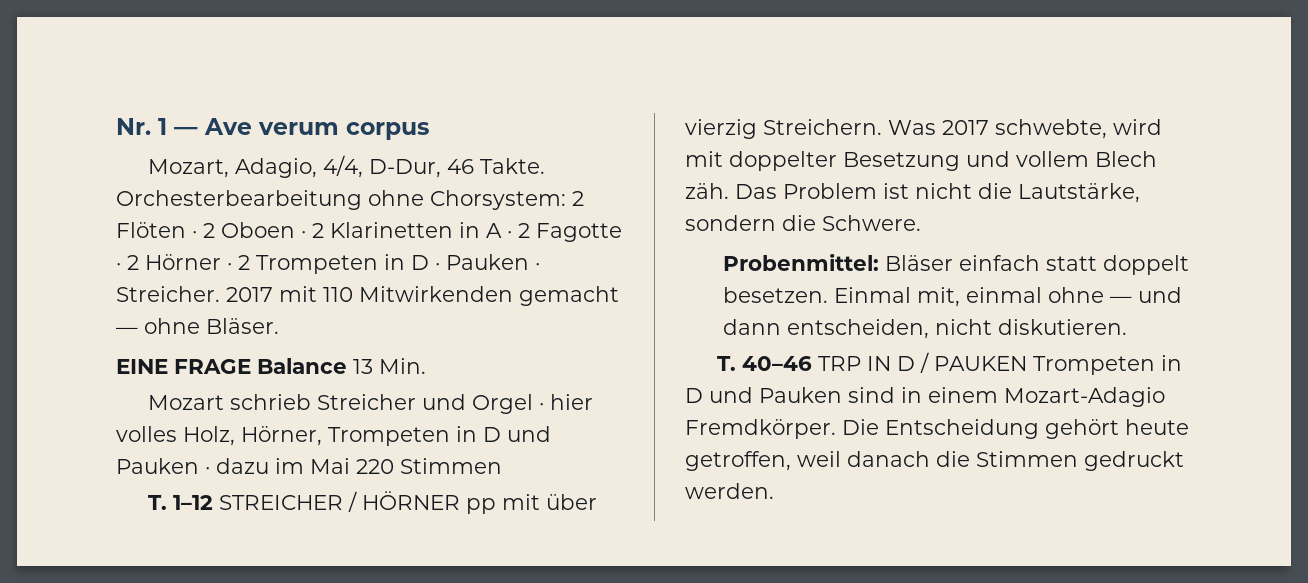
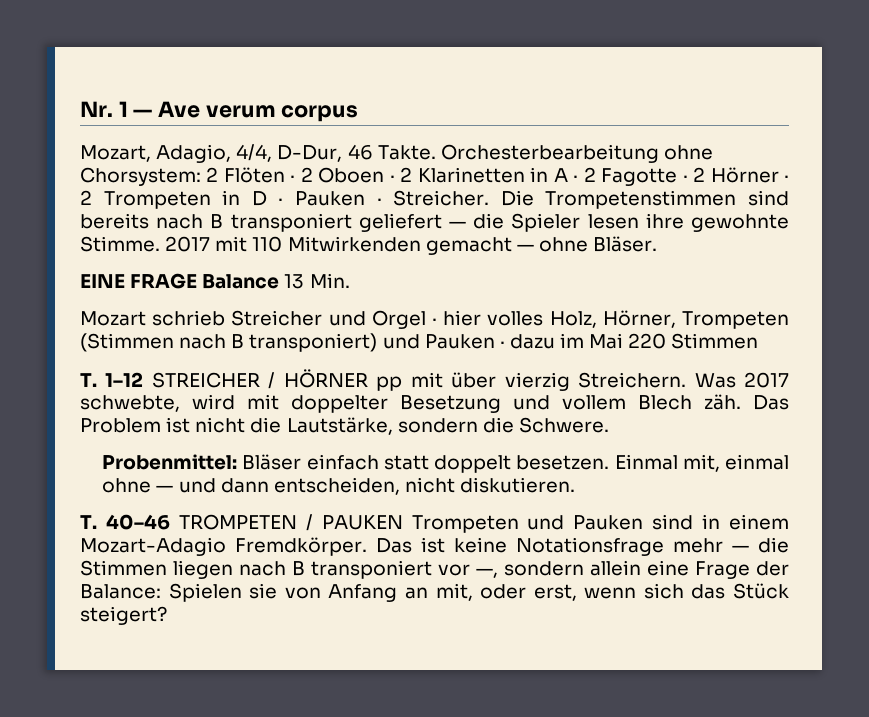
(220, 294) none -> [500,190,790,209] [80,213,789,232] [80,236,160,252] Die Trompetenstimmen sind bereits nach B transponiert geliefert — die Spieler lesen ihre gewohnte Stimme.
[456,426,501,442] in D -> [80,333,378,352] (Stimmen nach B transponiert)
[818,356,916,371] TRP IN D -> [178,514,297,530] TROMPETEN
[1161,355,1183,371] [685,388,703,403] in D -> (519, 524) none
[842,419,1189,439] [685,451,1184,471] [685,483,774,499] Die Entscheidung gehört heute getroffen, weil danach die Stimmen gedruckt werden. -> [376,537,789,556] [80,560,789,579] [80,583,789,602] [80,606,167,625] Das ist keine Notationsfrage mehr — die Stimmen liegen nach B transponiert vor —, sondern allein eine Frage der Balance: Spielen sie von Anfang an mit, oder erst, wenn sich das Stück steigert?

